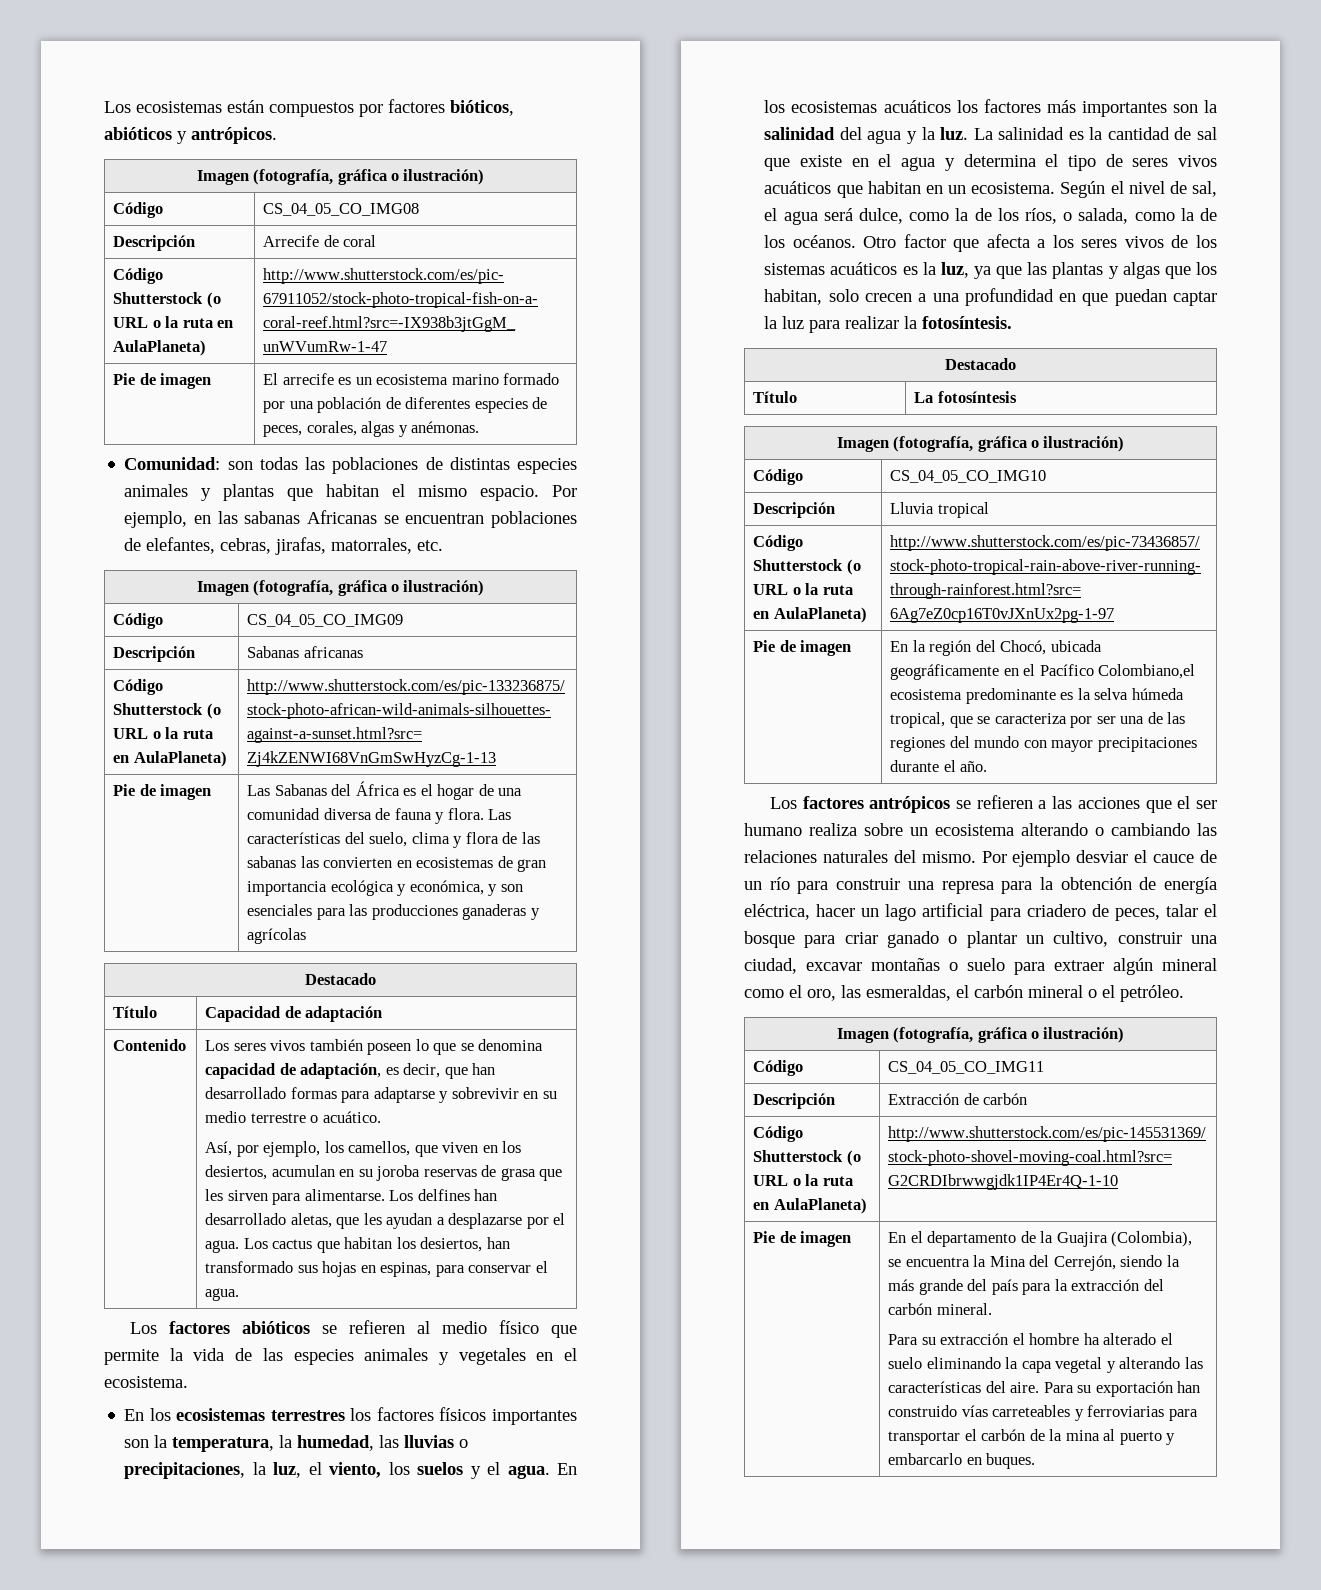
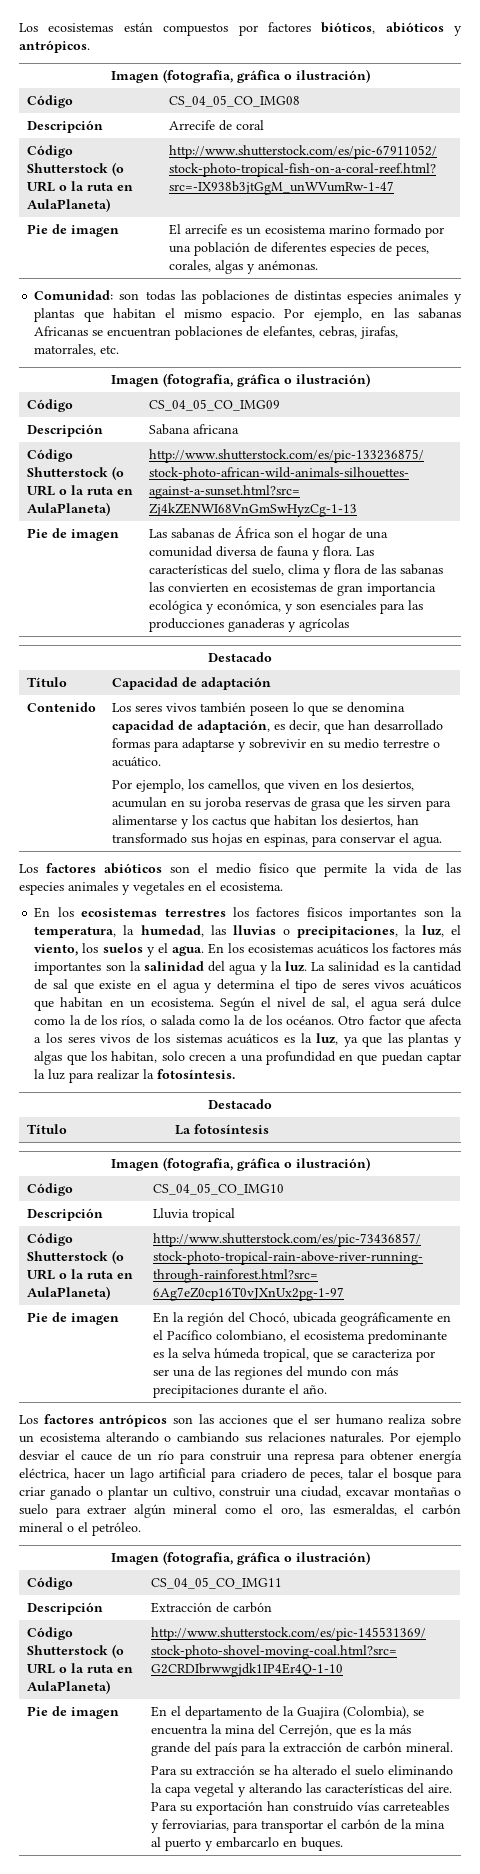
[247,646,363,658] Sabanas africanas -> [148,424,239,435] Sabana africana
[274,781,417,796] Sabanas del África es -> [170,526,294,539] sabanas de África son
[205,1141,259,1157] Así, por -> [111,780,132,789] Por
[304,1189,498,1201] [205,1213,566,1229] [205,1238,268,1253] alimentarse. Los delfines han desarrollado aletas, que les ayudan a desplazarse por el agua. Los -> [111,815,208,829] alimentarse y los
[321,1320,430,1334] se refieren al -> [169,863,208,873] son el
[858,208,903,224] dulce, -> [431,997,462,1008] dulce
[1078,208,1129,224] salada, -> [160,1015,196,1026] salada
[1098,664,1196,679] Colombiano,el -> [215,1330,300,1342] colombiano, el
[1051,740,1094,752] mayor -> [375,1366,398,1376] más
[955,795,1047,809] se refieren a -> [172,1417,193,1424] son
[1197,823,1217,836] [744,850,976,863] las relaciones naturales del mismo. -> [244,1432,385,1443] sus relaciones naturales.
[1039,877,1157,890] la obtención de -> [370,1450,413,1461] obtener
[989,1256,1026,1267] Mina -> [224,1725,255,1734] mina
[1120,1255,1163,1267] siendo -> [335,1727,371,1738] que es
[1143,1279,1164,1291] del -> [345,1742,359,1753] de
[1012,1333,1080,1345] el hombre -> [258,1769,270,1775] se
[1087,1405,1165,1417] ferroviarias -> [161,1819,229,1831] ferroviarias,

